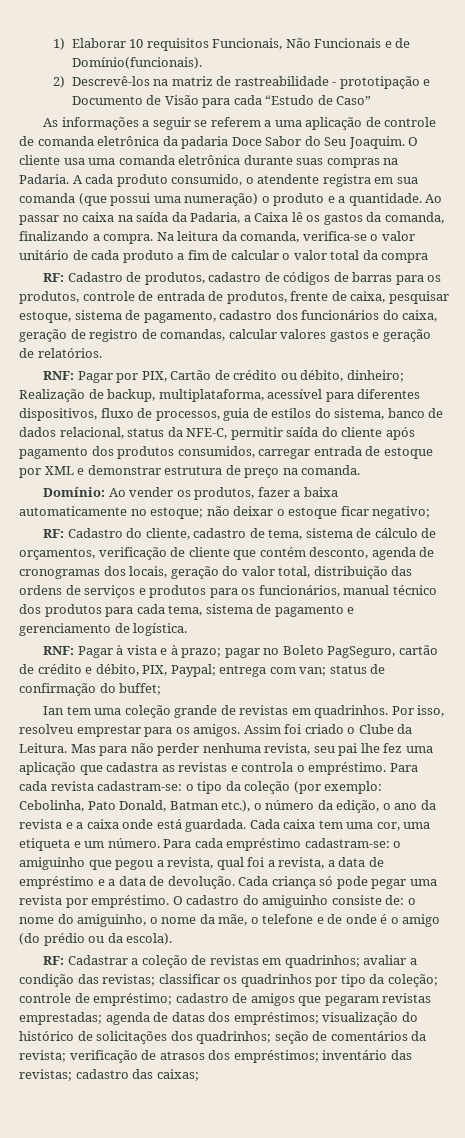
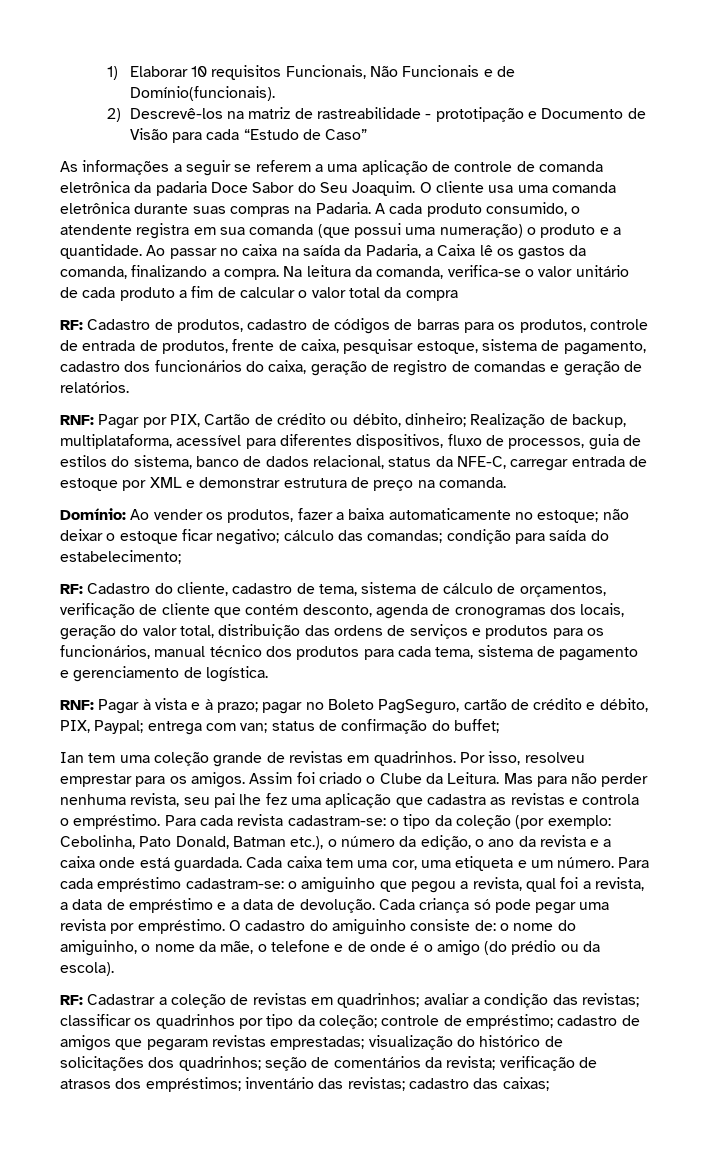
[160,329,369,342] comandas, calcular valores gastos -> [473,361,546,372] comandas
[230,427,415,440] [19,446,255,459] permitir saída do cliente após pagamento dos produtos consumidos, -> (506, 462) none
(431, 512) none -> [283,529,609,544] [60,550,181,564] cálculo das comandas; condição para saída do estabelecimento;
[105,1012,319,1025] agenda de datas dos empréstimos; -> (365, 1043) none

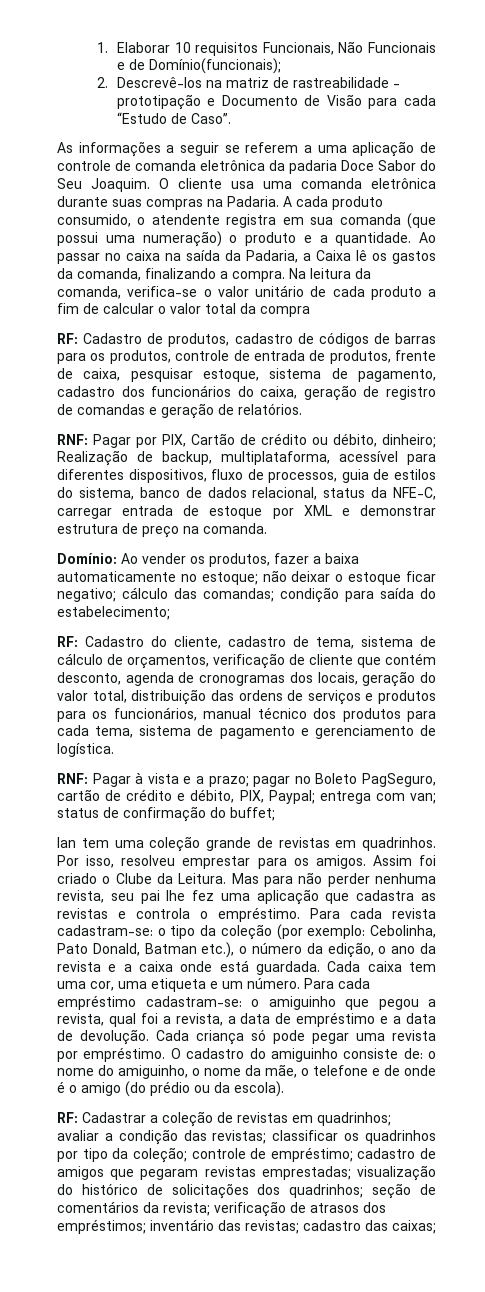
[106,66,118,80] 1) -> [96,42,108,53] 1.
[129,86,275,101] [106,108,121,122] Domínio(funcionais). // 2) -> [148,58,281,74] [96,77,108,88] Domínio(funcionais); // 2.
[325,129,368,140] Caso” -> [190,113,231,124] Caso”.
[204,699,213,710] à -> [195,776,204,784] a

